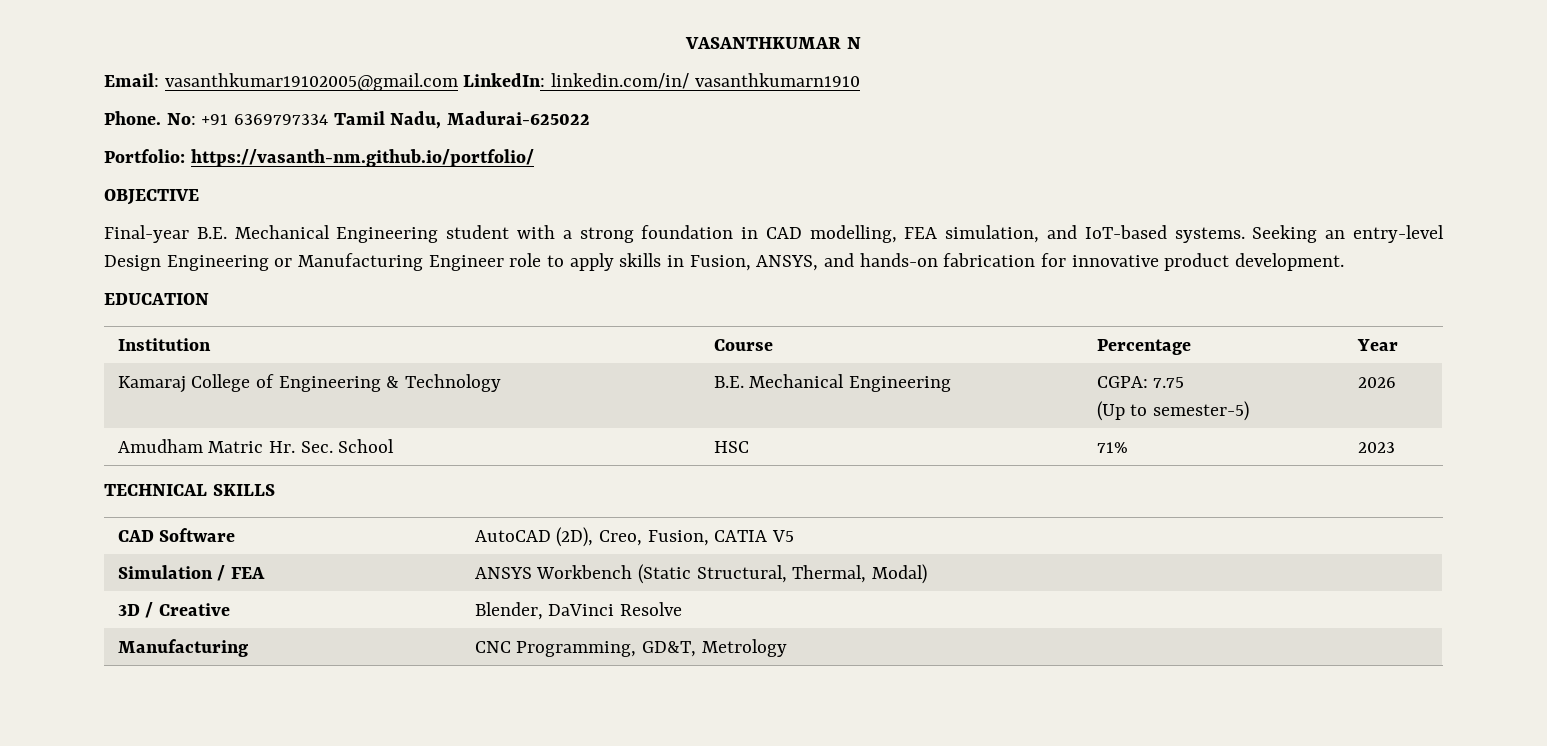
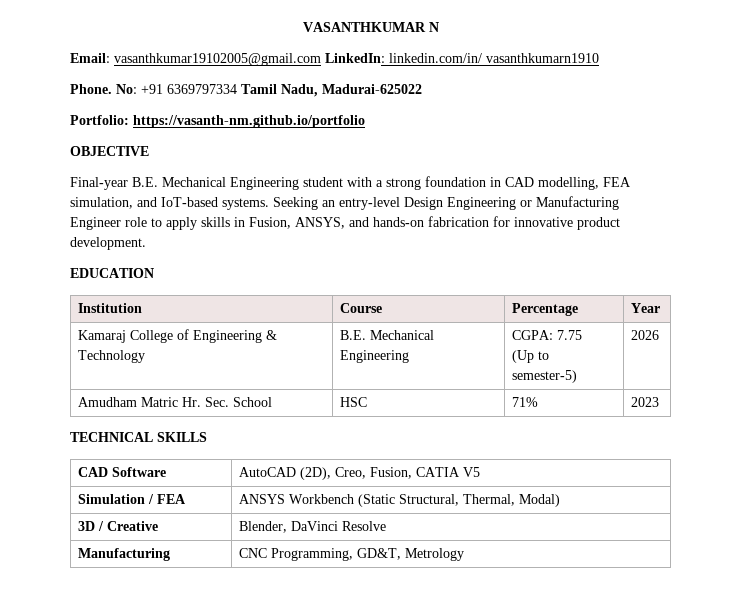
[190,149,534,167] https://vasanth-nm.github.io/portfolio/ -> [133,115,365,128] https://vasanth-nm.github.io/portfolio

